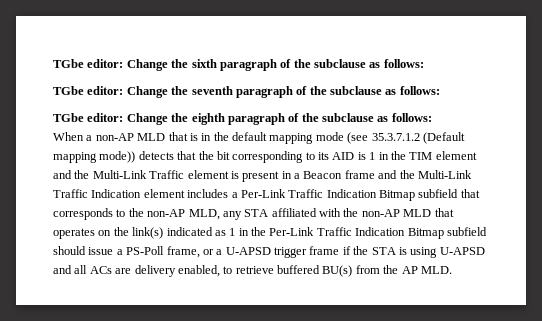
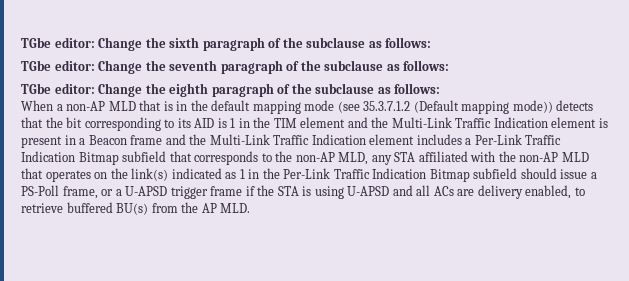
(185, 174) none -> [493,117,548,128] Indication

